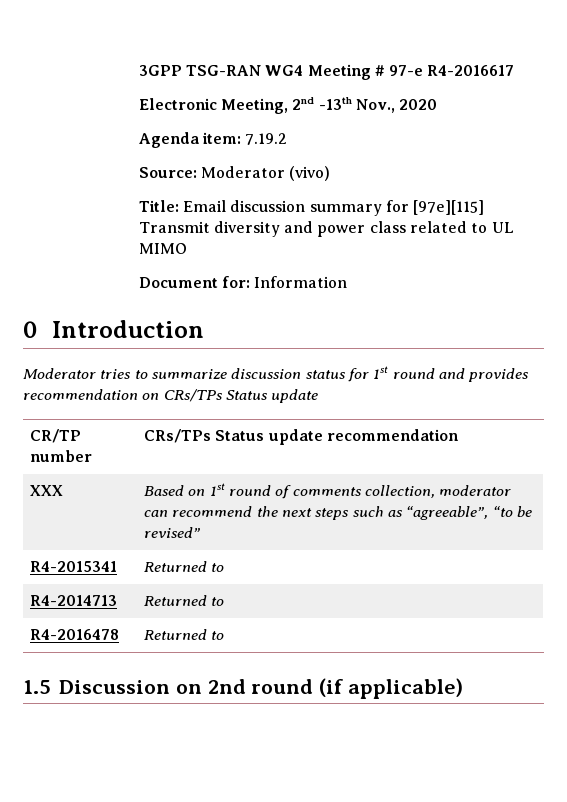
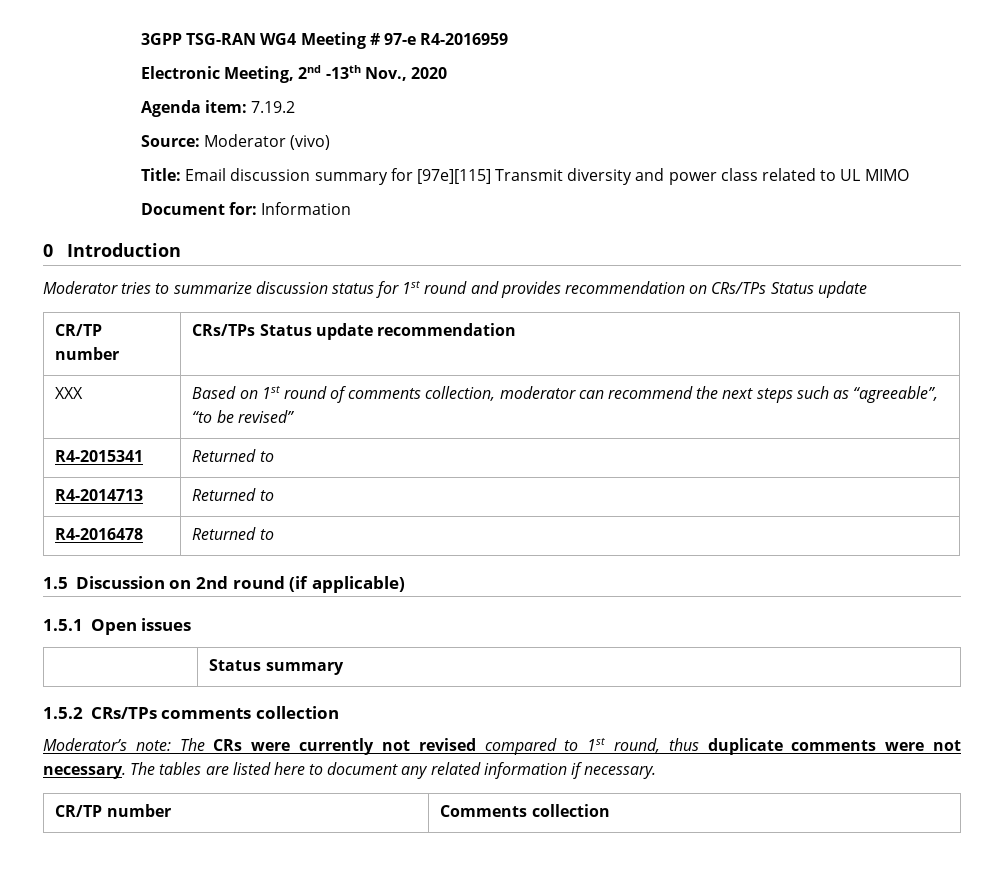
[427,65,515,76] R4-2016617 -> [420,33,509,45] R4-2016959
(464, 688) none -> [43,618,192,635] [209,659,344,675] [43,706,339,719] [43,738,961,755] [43,762,657,779] [55,804,171,817] [440,804,610,817] // 1.5.1 Open issues // | Status summary // 1.5.2 CRs/TPs comments collection // Moderator’s note: The CRs were currently not revised compared to 1st round, thus duplicate comments were not necessary. The tables are listed here to document any related information if necessary. // CR/TP number | Comments collection

